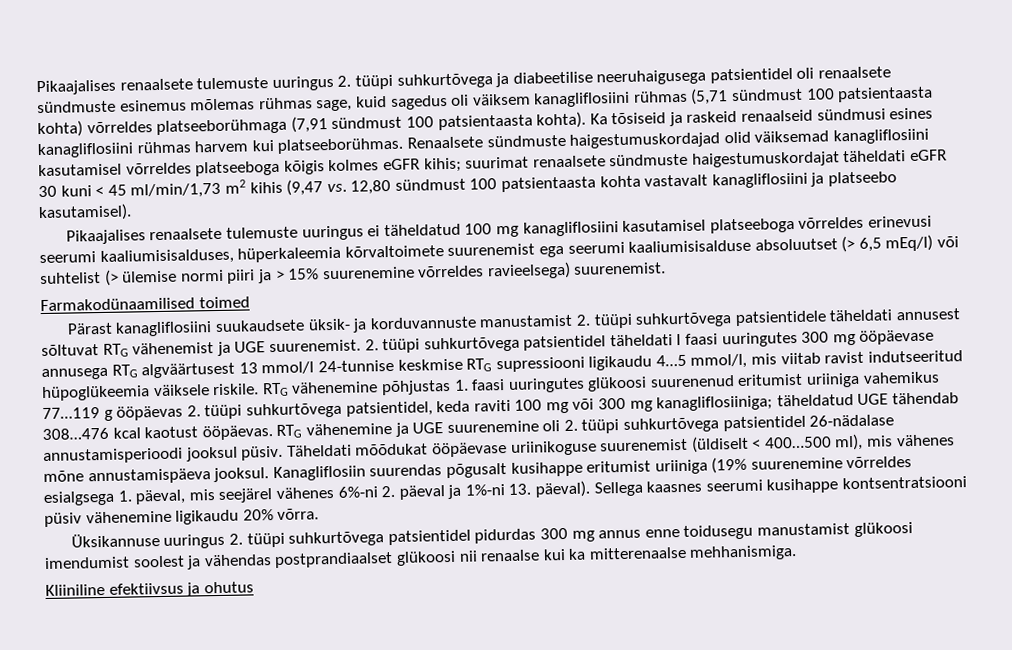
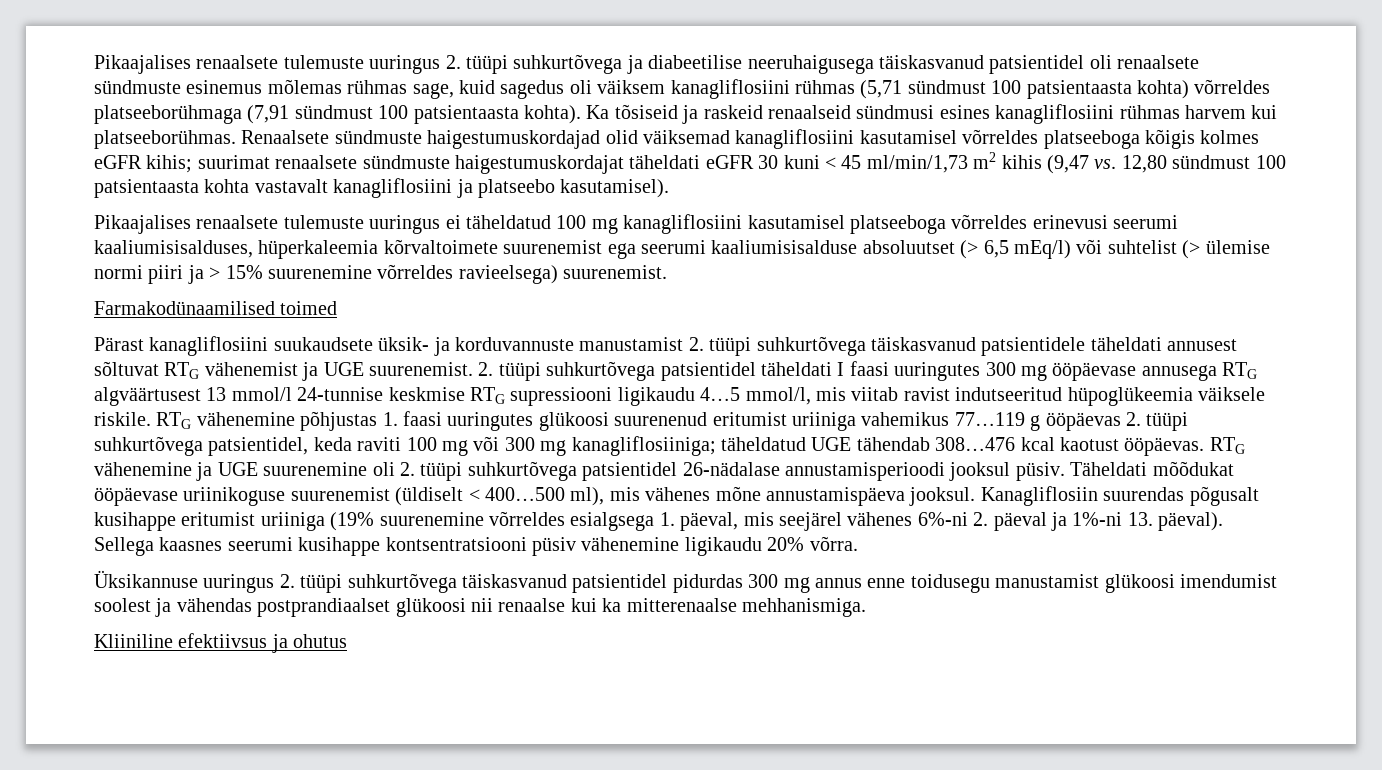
(707, 77) none -> [878,55,984,69] täiskasvanud
(733, 320) none -> [870,337,976,351] täiskasvanud
(385, 539) none -> [462,574,567,588] täiskasvanud

